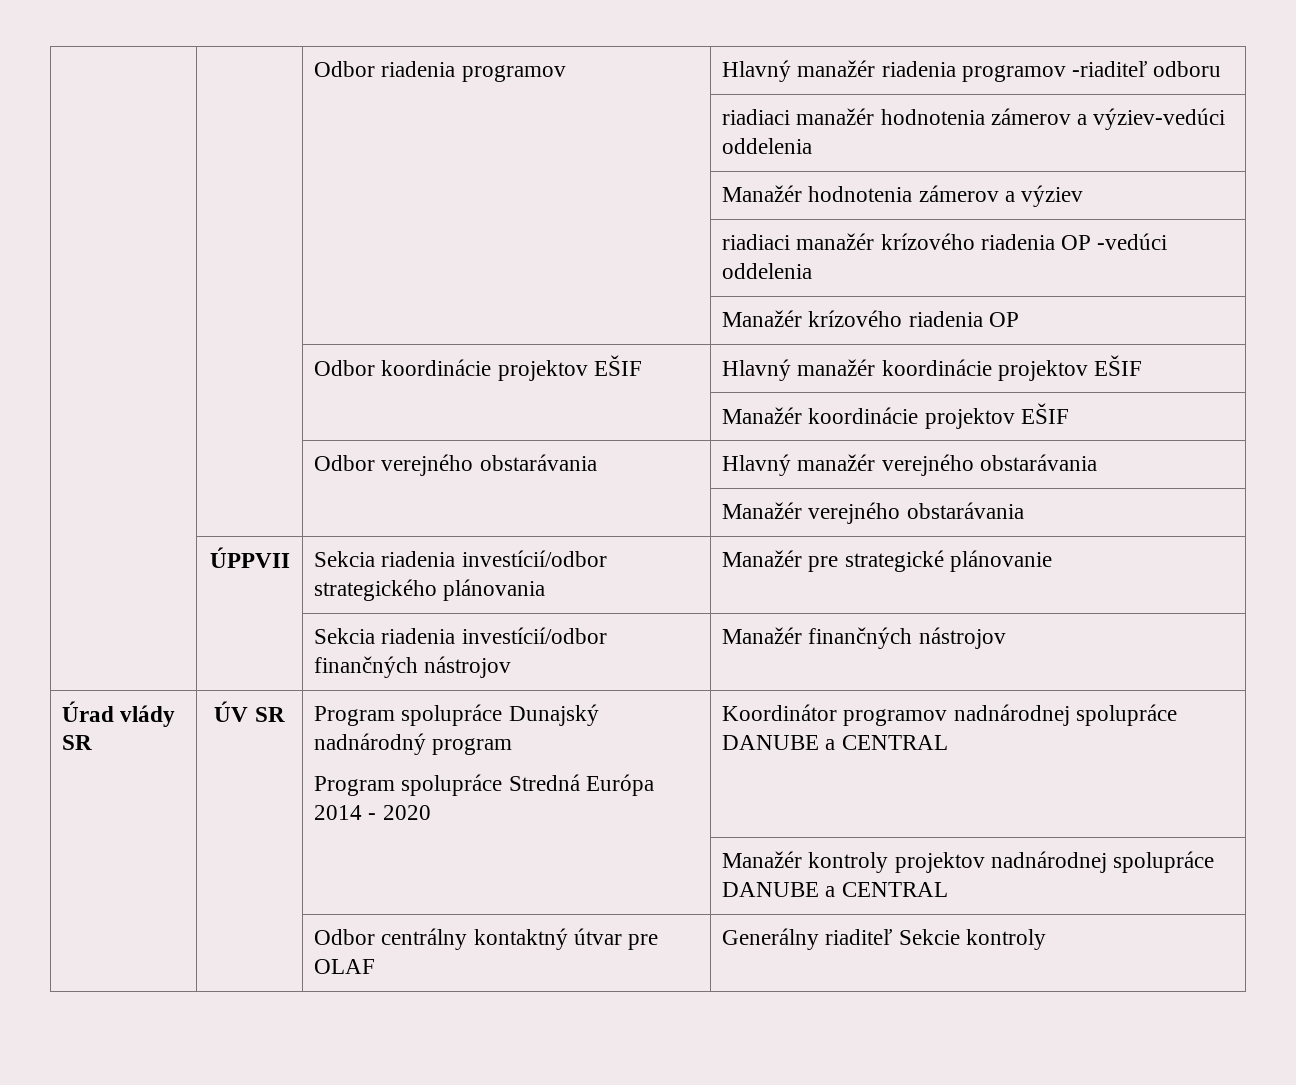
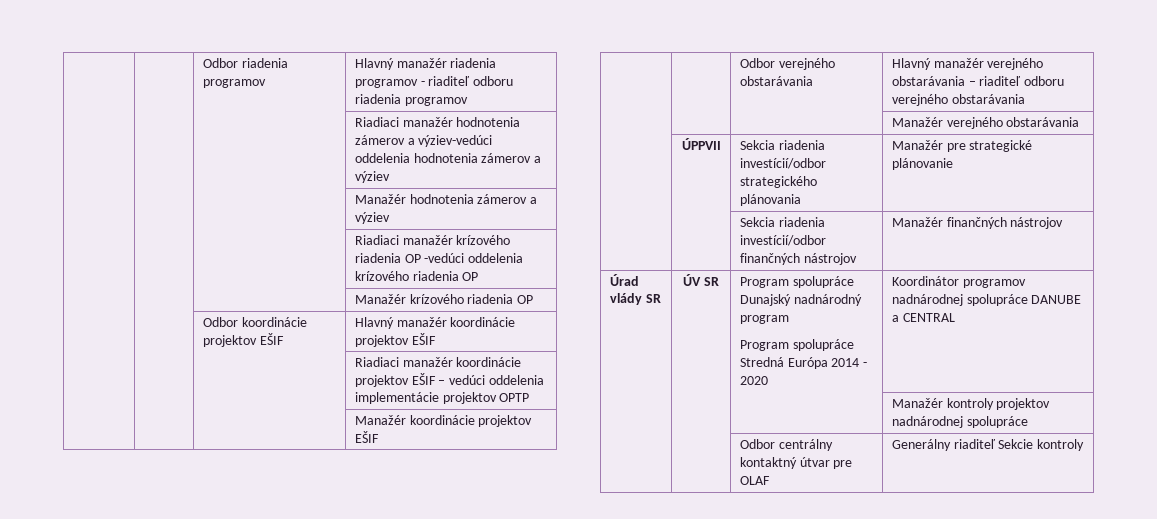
[1072,61,1222,77] [722,109,791,125] -riaditeľ odboru // | | | riadiaci -> [420,76,514,86] [354,94,468,106] [354,117,399,127] - riaditeľ odboru riadenia programov // | | | Riadiaci
(813, 146) none -> [413,153,542,163] [354,171,390,183] hodnotenia zámerov a výziev
[722,234,791,250] riadiaci -> [354,235,399,245] Riadiaci
(813, 271) none -> [354,271,479,281] krízového riadenia OP
(1143, 365) none -> [354,357,522,367] [354,373,544,387] [354,392,530,404] // | | | Riadiaci manažér koordinácie projektov EŠIF – vedúci oddelenia implementácie projektov OPTP
(1097, 462) none -> [968,76,1065,86] [891,94,1025,106] – riaditeľ odboru verejného obstarávania
[722,882,948,897] DANUBE a CENTRAL -> (1028, 422) none

